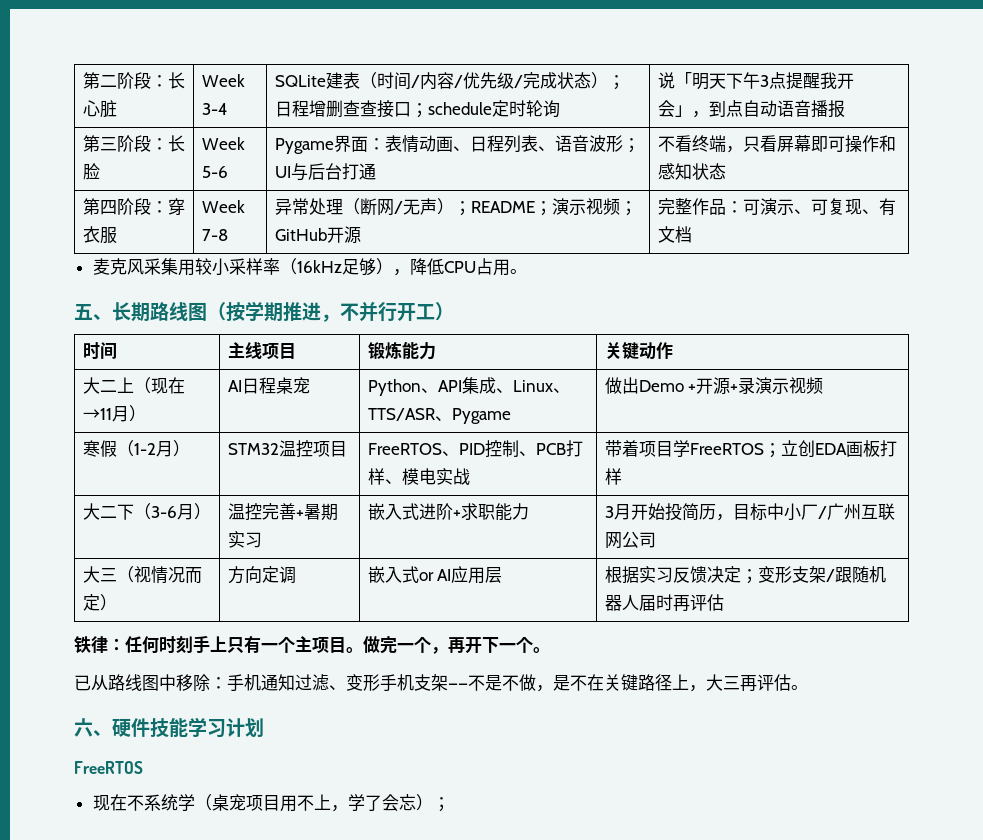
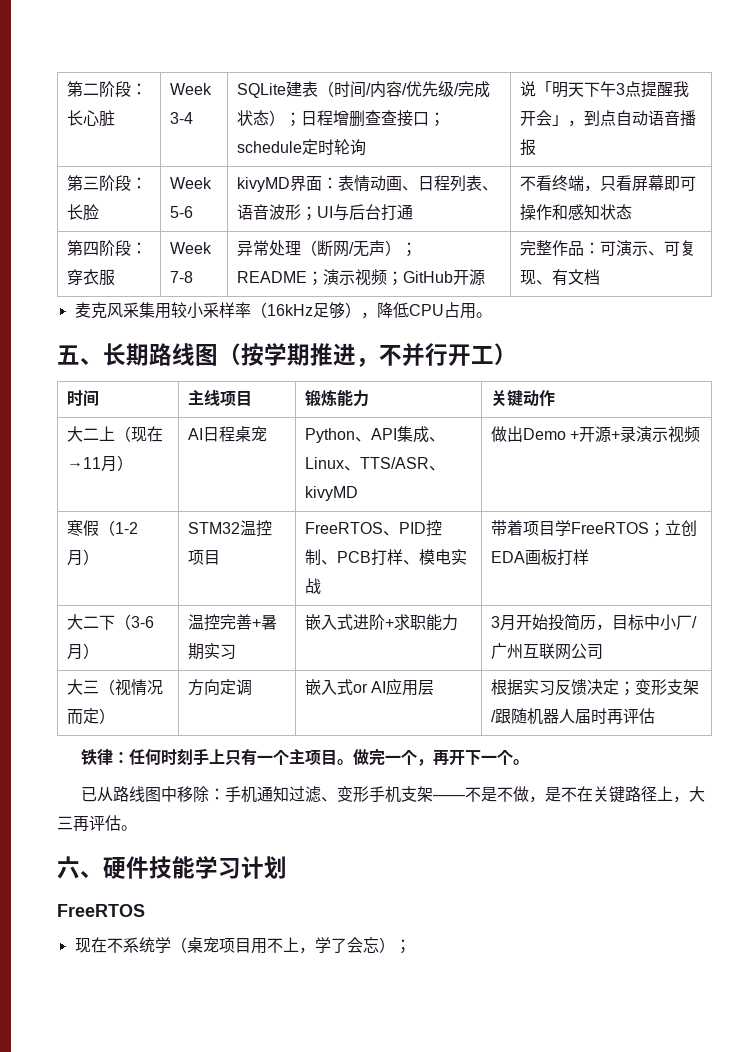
[274,138,334,154] Pygame -> [236,177,290,192] kivyMD
[451,408,511,424] Pygame -> [304,486,358,501] kivyMD

